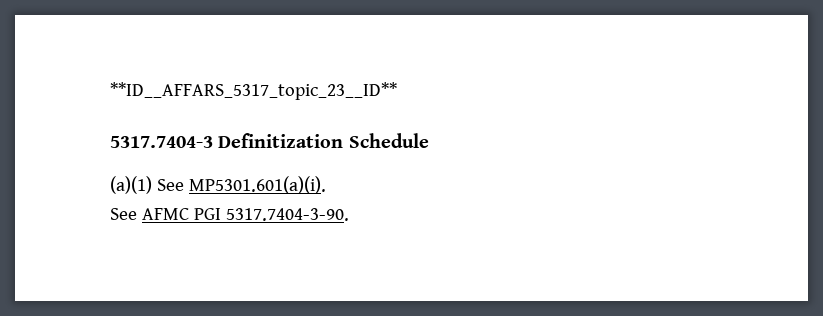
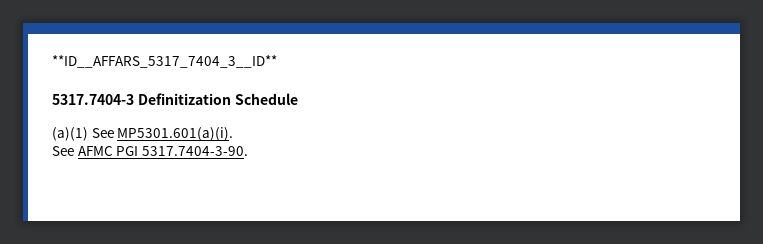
[110,82,397,100] **ID__AFFARS_5317_topic_23__ID** -> [52,55,277,68] **ID__AFFARS_5317_7404_3__ID**

